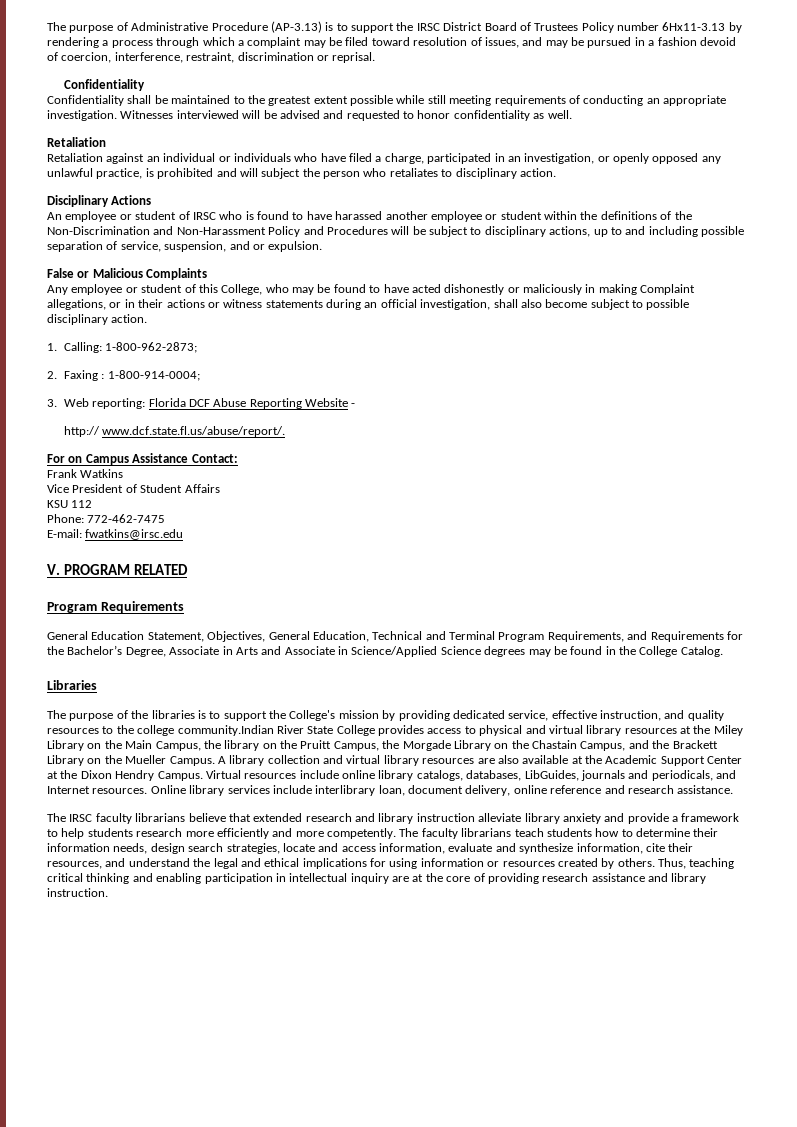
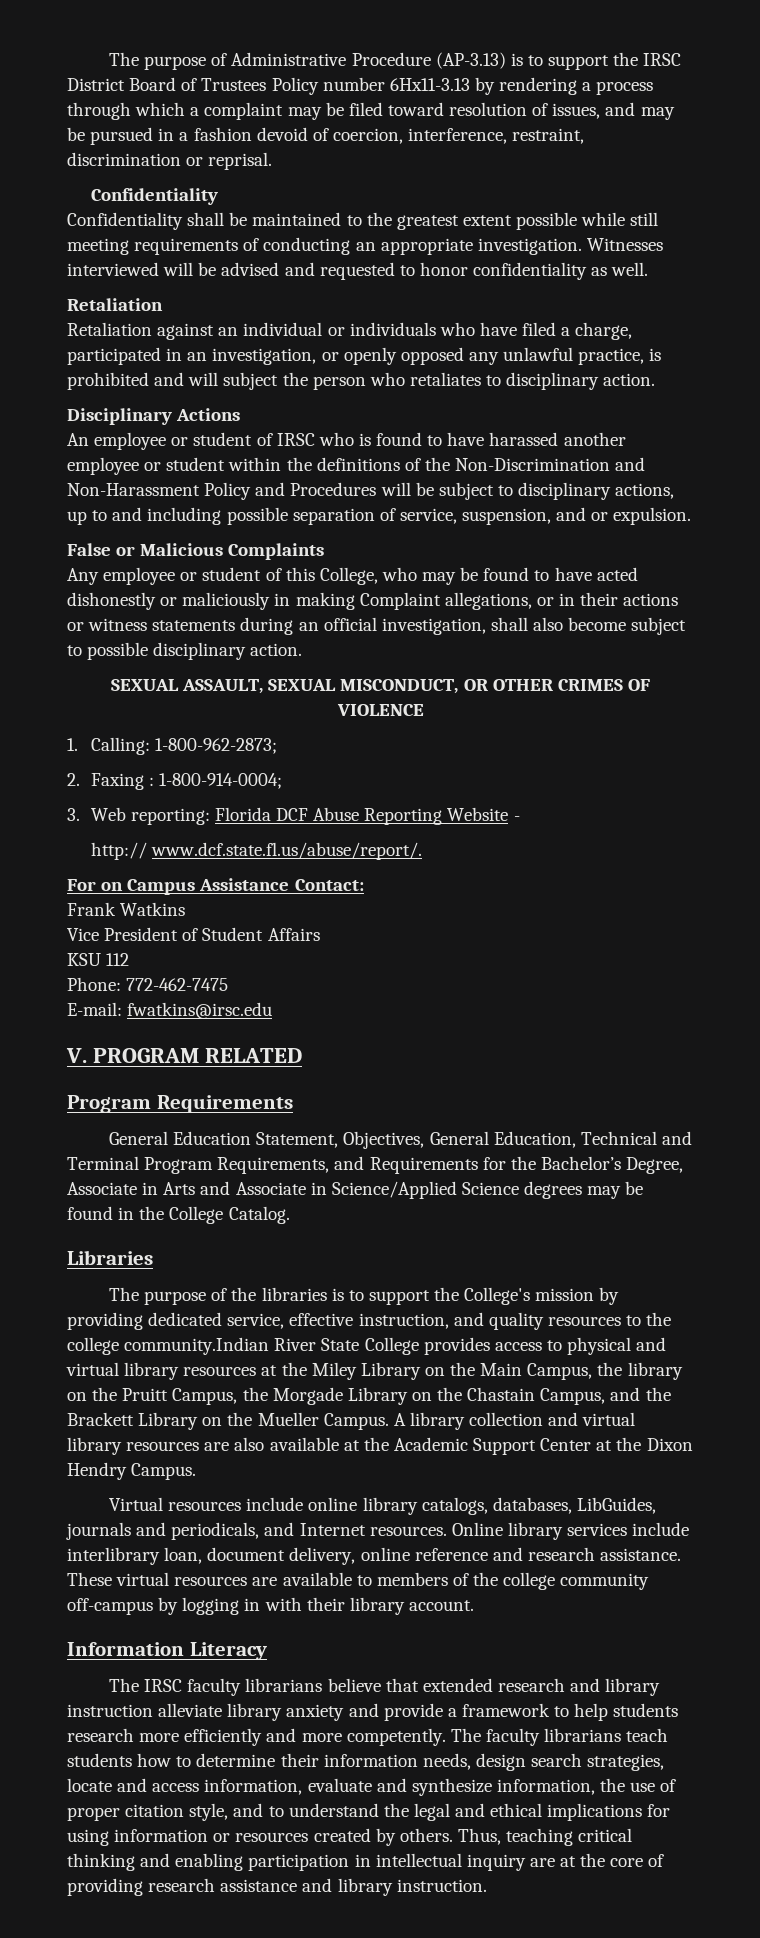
(148, 318) none -> [111,679,650,694] [336,704,424,716] // SEXUAL ASSAULT, SEXUAL MISCONDUCT, OR OTHER CRIMES OF VIOLENCE
(203, 776) none -> (197, 1471) //
(734, 789) none -> [67,1572,650,1590] [67,1597,474,1615] [67,1642,267,1660] These virtual resources are available to members of the college community off-campus by logging in with their library account. // Information Literacy
[645,843,694,852] [47,858,126,869] cite their resources, and -> [600,1778,677,1792] [67,1803,284,1821] the use of proper citation style, and to

